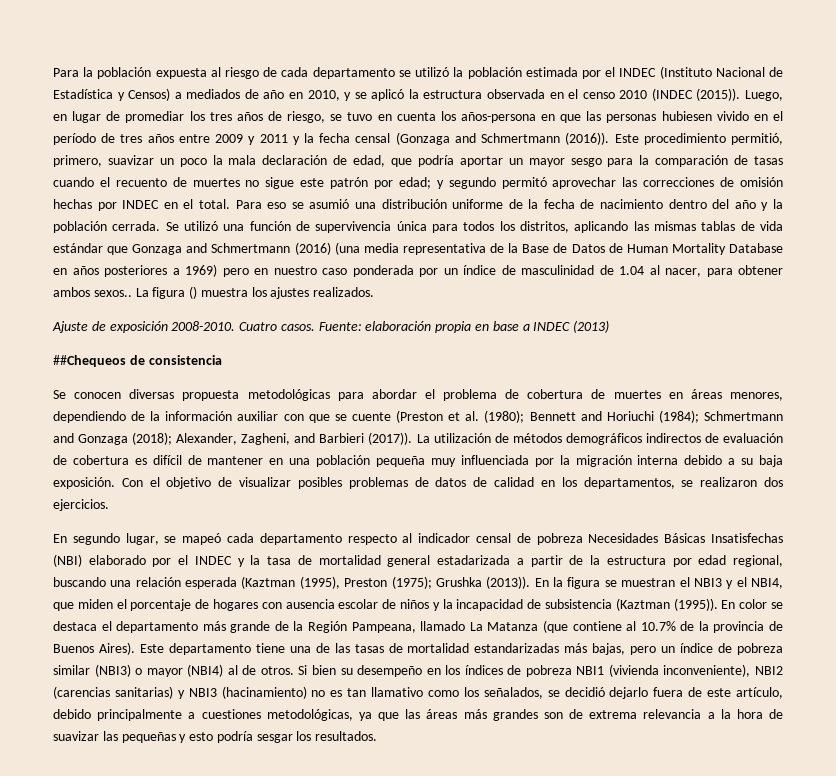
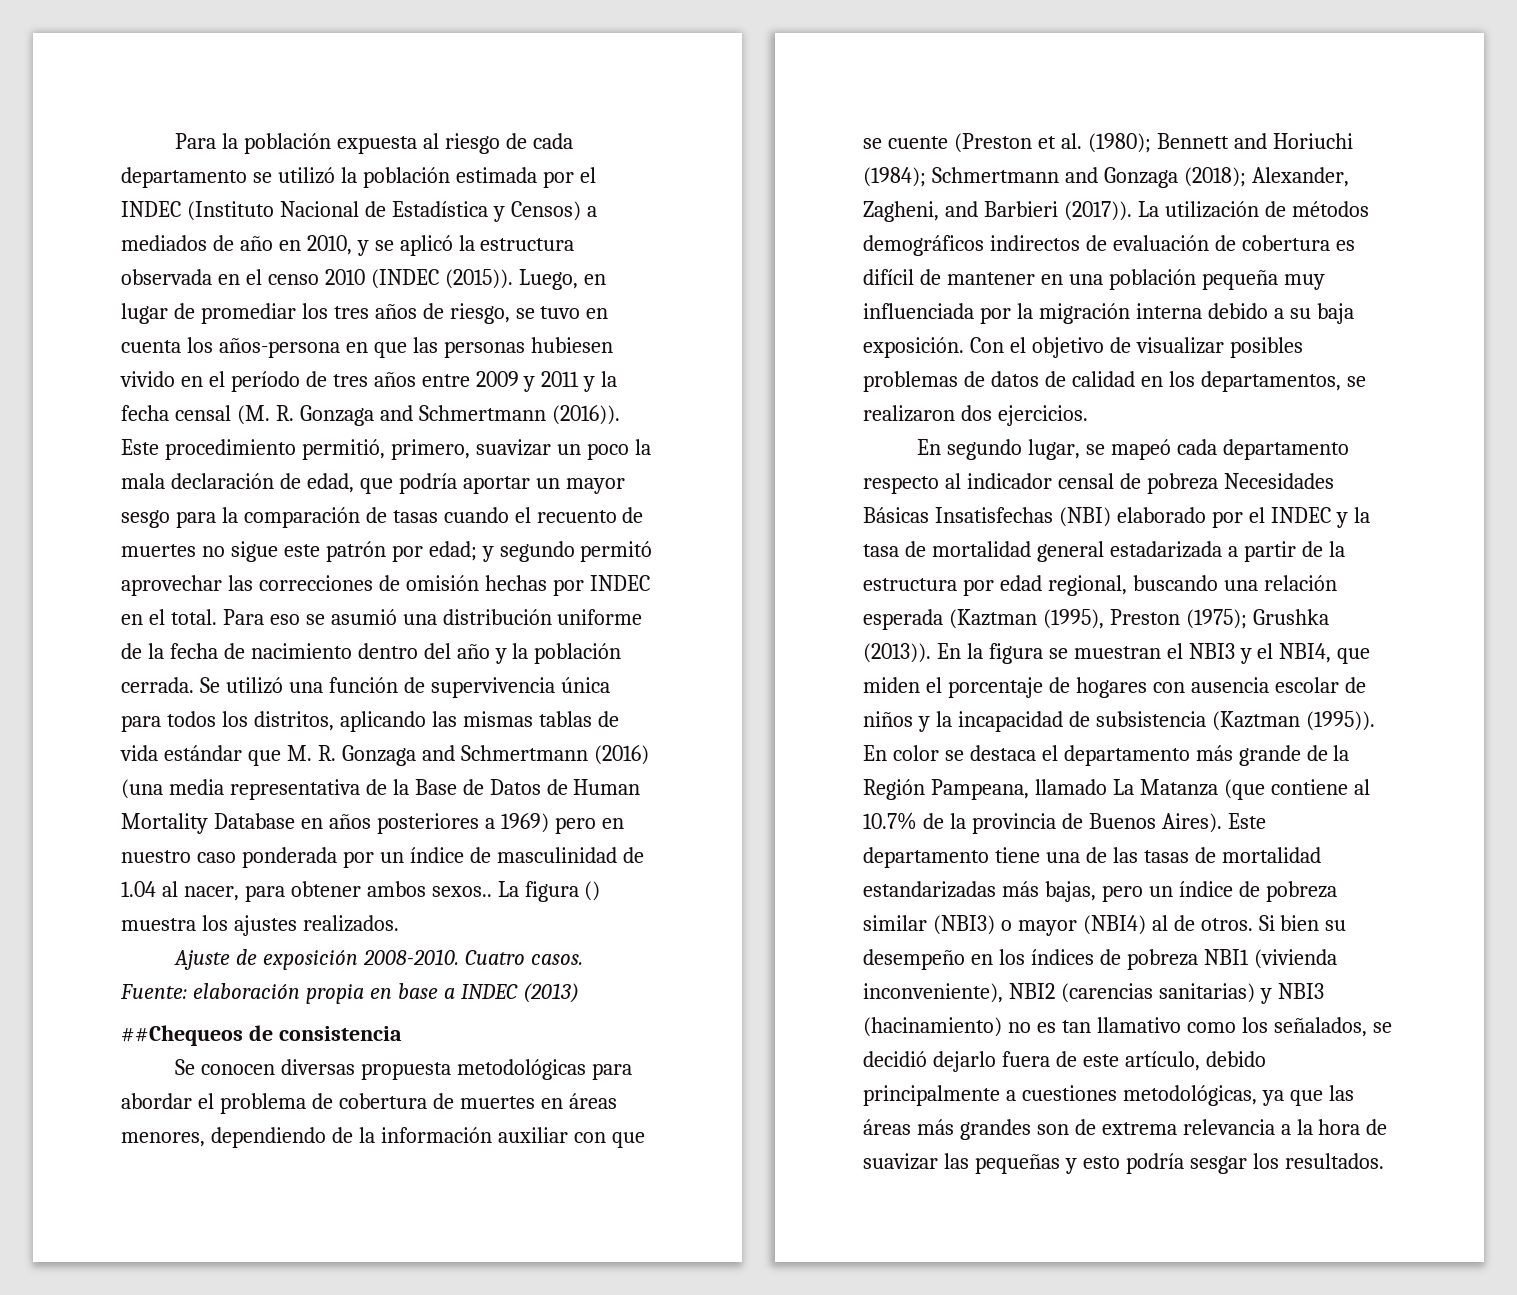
[395,132,450,145] (Gonzaga -> [236,405,374,426] (M. R. Gonzaga
(129, 250) none -> [286,745,336,761] M. R.

